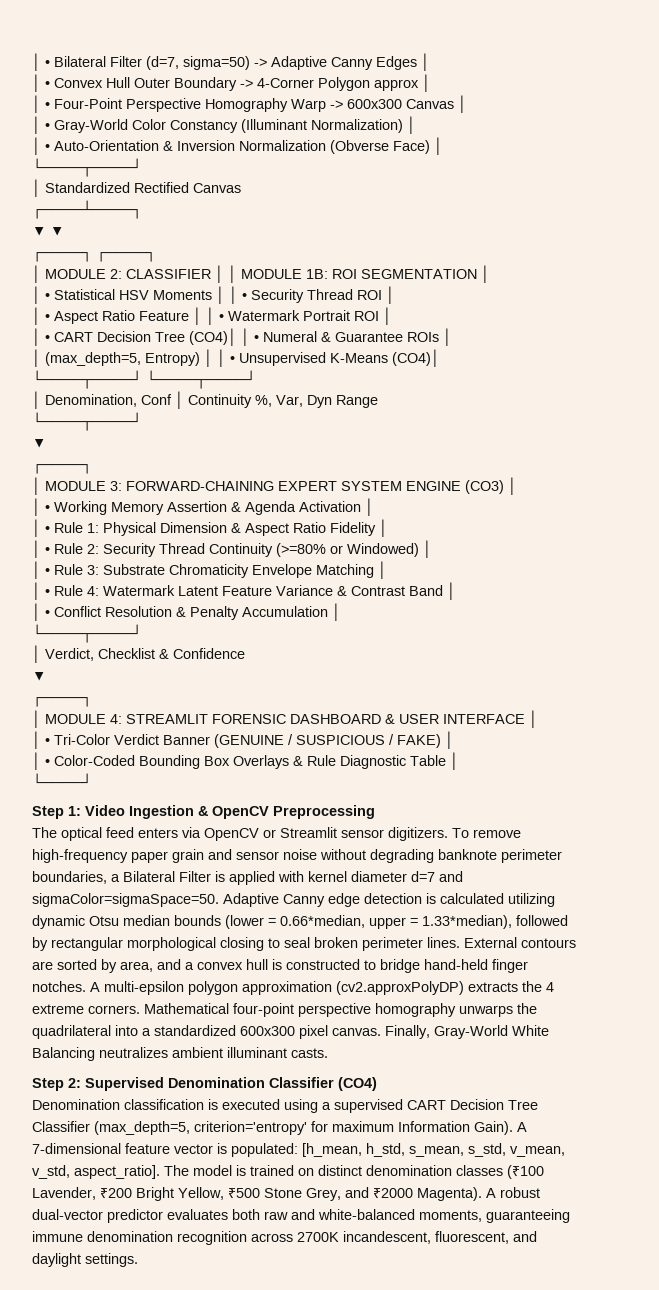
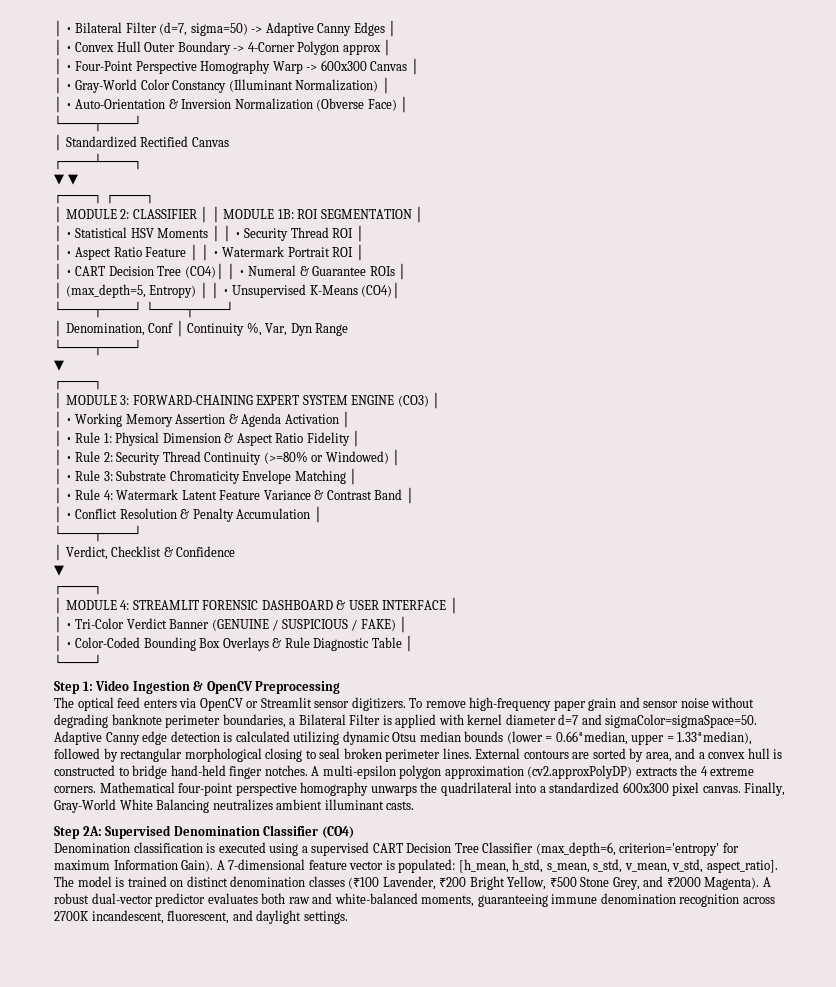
[68,1078,81,1088] 2: -> [82,826,102,836] 2A:
[94,1121,190,1135] (max_depth=5, -> [535,842,616,856] (max_depth=6,

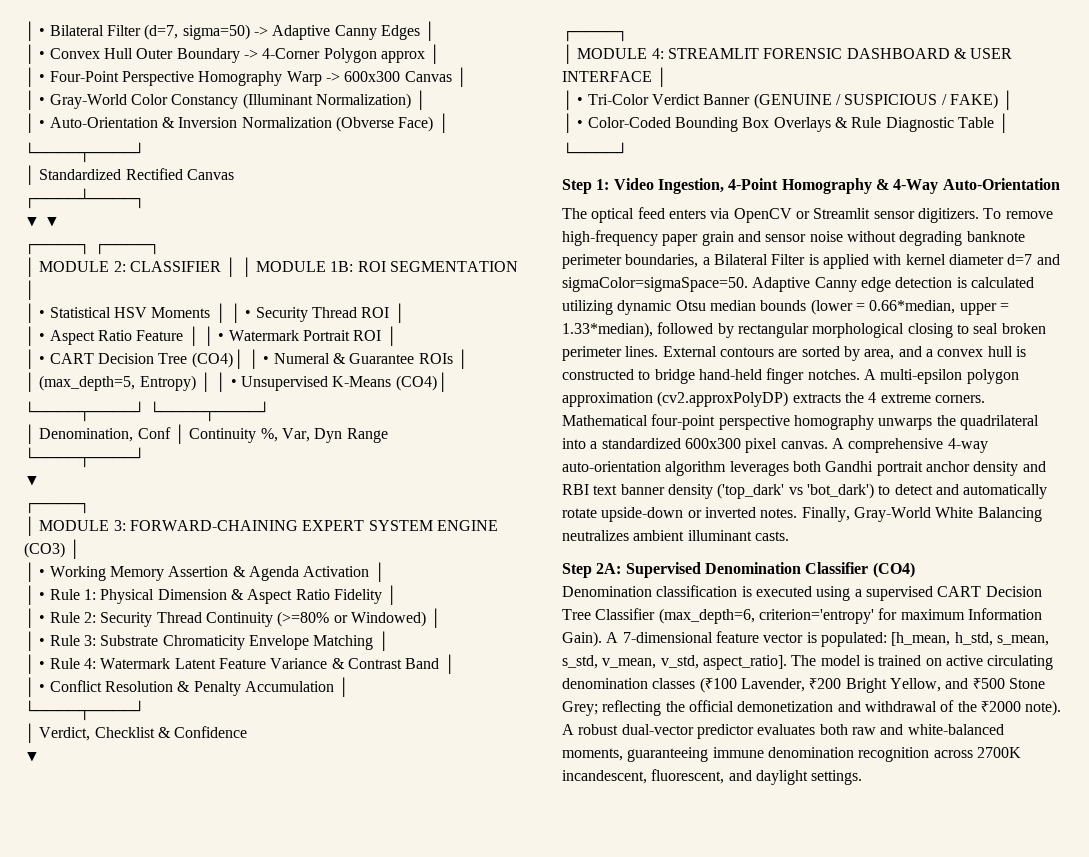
[132,681,341,694] Ingestion & OpenCV Preprocessing -> [657,178,1060,194] Ingestion, 4-Point Homography & 4-Way Auto-Orientation
(741, 789) none -> [831,438,988,453] [562,461,1046,476] [562,483,1048,499] [562,507,798,522] A comprehensive 4-way auto-orientation algorithm leverages both Gandhi portrait anchor density and RBI text banner density ('top_dark' vs 'bot_dark') to detect and automatically rotate upside-down or inverted notes.
[186,876,228,887] distinct -> [945,655,1054,670] active circulating
(547, 883) none -> [945,678,969,689] and
[612,876,760,890] Grey, and ₹2000 Magenta). -> [562,700,1062,716] Grey; reflecting the official demonetization and withdrawal of the ₹2000 note).

